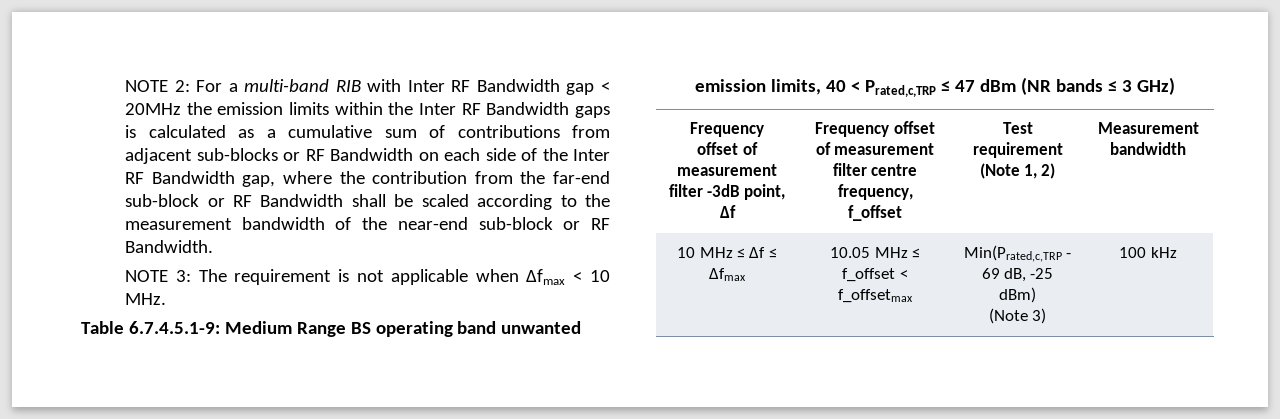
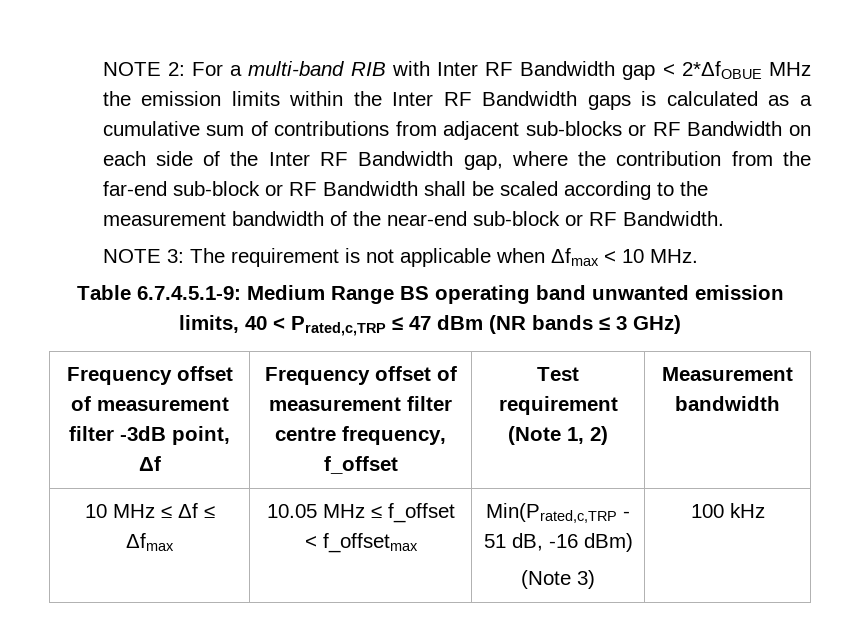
[125,103,182,115] 20MHz -> [681,61,812,79] 2*ΔfOBUE MHz
[981,268,1054,282] 69 dB, -25 -> [483,533,578,551] 51 dB, -16

